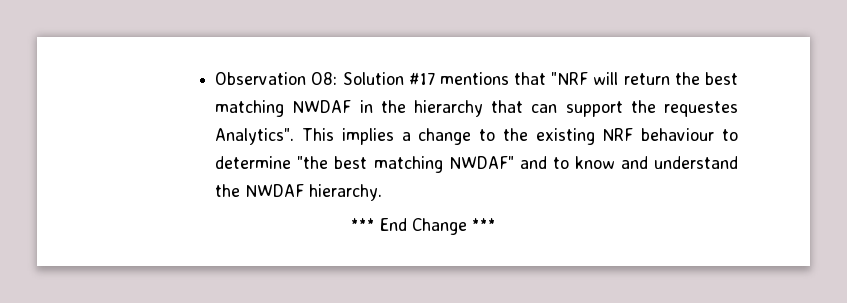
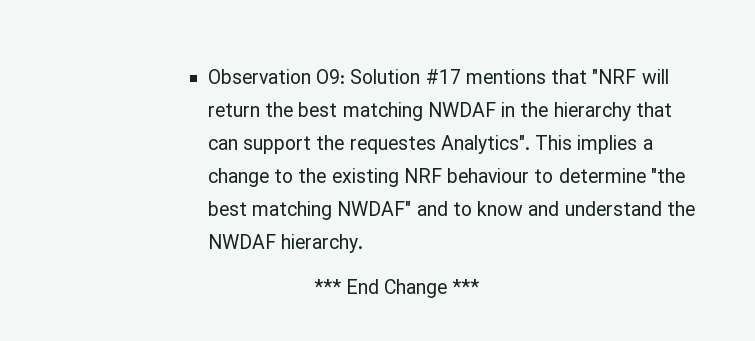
[311,72,338,85] O8: -> [316,69,346,84] O9:

